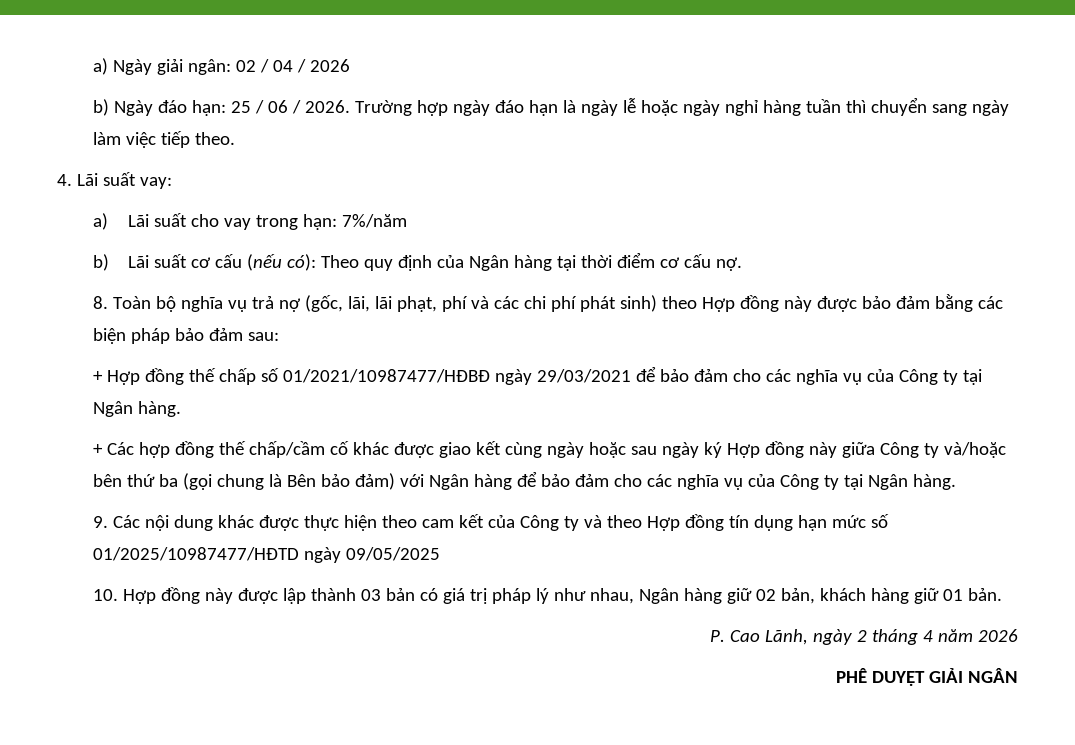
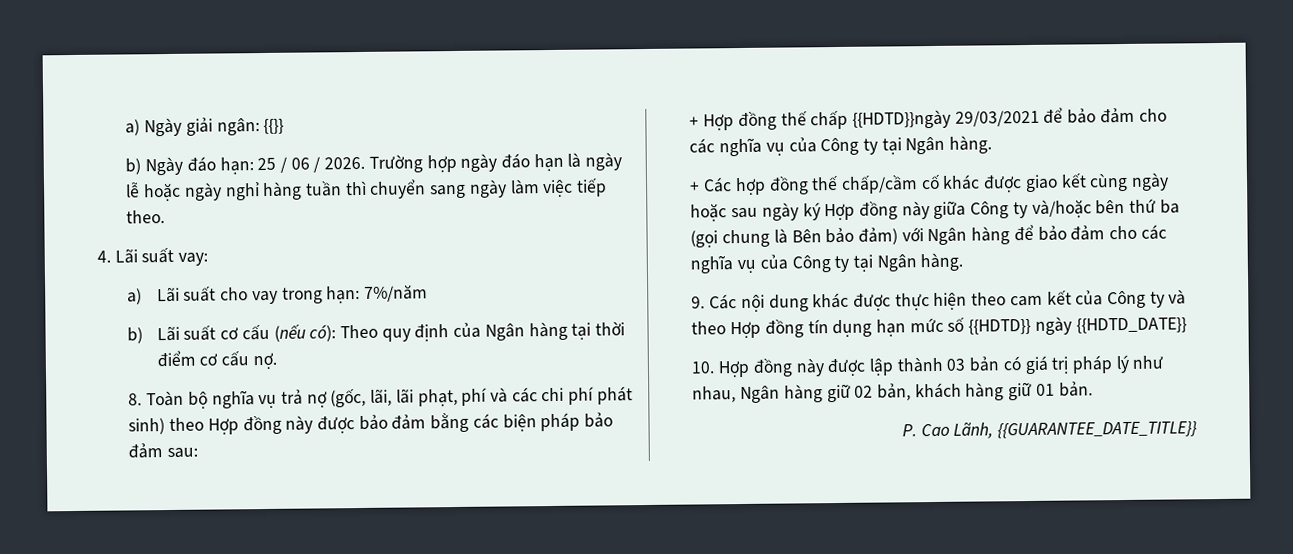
[235,59,350,73] 02 / 04 / 2026 -> [263,118,285,135] {{}}
[260,368,532,385] số 01/2021/10987477/HĐBĐ ngày -> [851,109,951,129] {{HDTD}}ngày
[92,547,440,563] 01/2025/10987477/HĐTD ngày 09/05/2025 -> [968,316,1187,335] {{HDTD}} ngày {{HDTD_DATE}}
[813,629,1018,645] [836,668,1018,686] ngày 2 tháng 4 năm 2026 // PHÊ DUYỆT GIẢI NGÂN -> [997,421,1197,439] {{GUARANTEE_DATE_TITLE}}

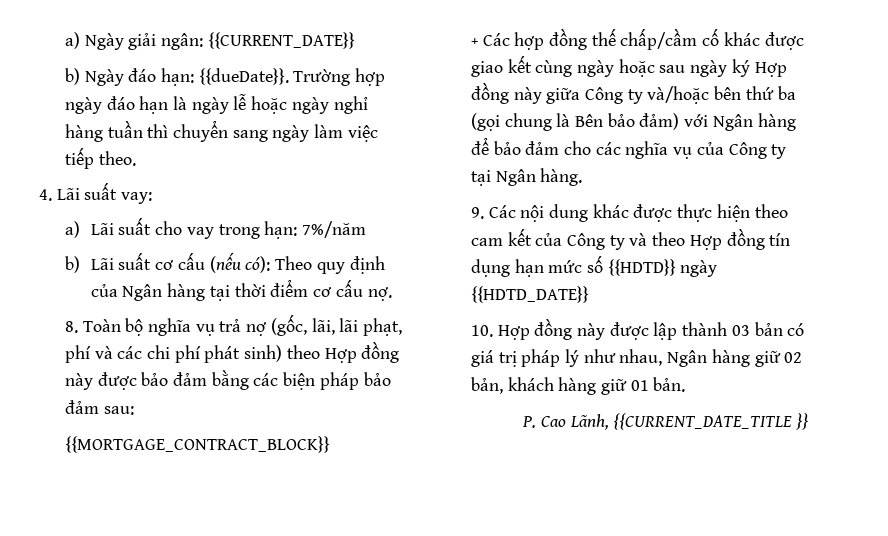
[263,118,285,135] {{}} -> [207,32,355,49] {{CURRENT_DATE}}
[257,156,366,173] 25 / 06 / 2026. -> [198,68,289,85] {{dueDate}}.
[689,107,1167,131] [689,135,993,157] + Hợp đồng thế chấp {{HDTD}}ngày 29/03/2021 để bảo đảm cho các nghĩa vụ của Công ty tại Ngân hàng. -> [64,436,330,453] {{MORTGAGE_CONTRACT_BLOCK}}
[997,421,1197,439] {{GUARANTEE_DATE_TITLE}} -> [613,413,809,430] {{CURRENT_DATE_TITLE }}

